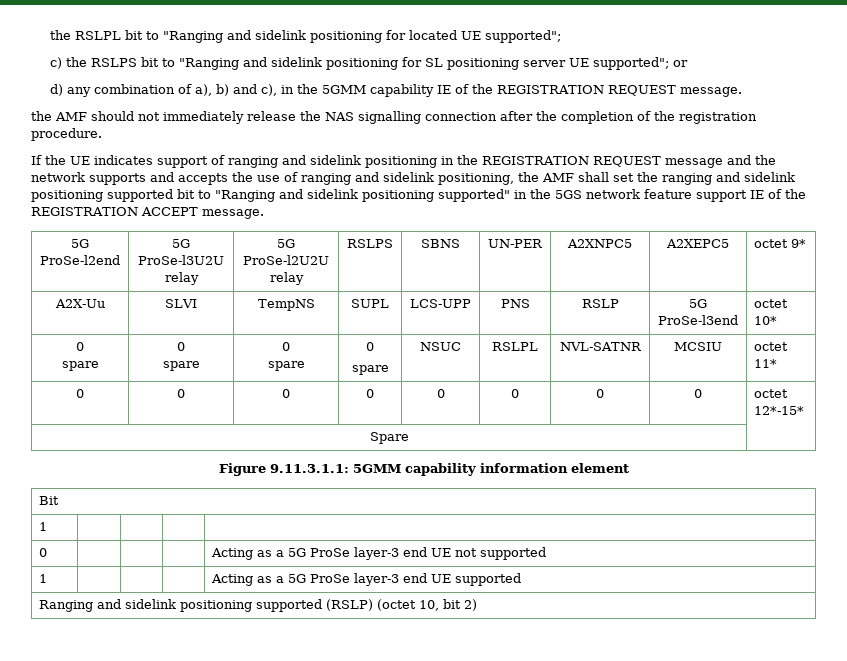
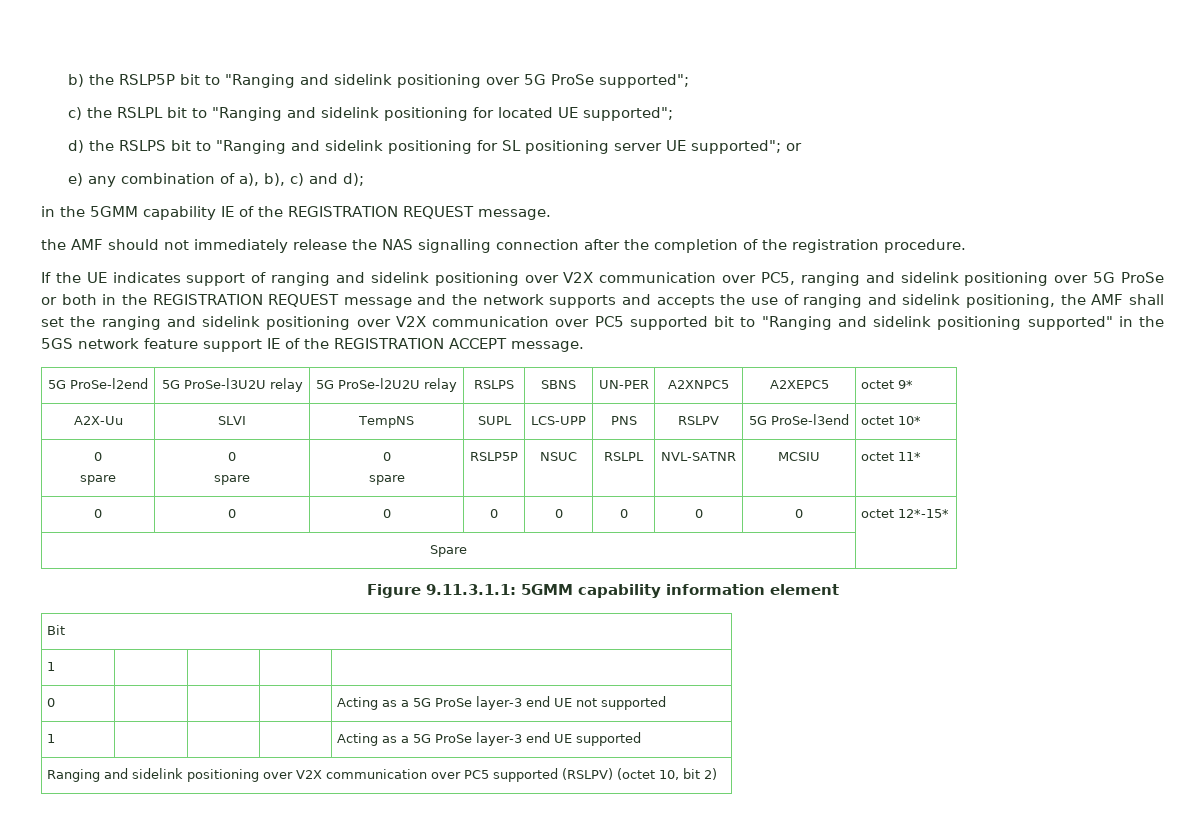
(50, 35) none -> [68,74,690,88] [68,107,83,120] b) the RSLP5P bit to "Ranging and sidelink positioning over 5G ProSe supported"; // c)
[50,57,63,69] c) -> [68,140,85,153] d)
[50,84,64,96] d) -> [68,173,84,186] e)
[216,84,278,96] b) and c), -> [264,173,365,186] b), c) and d); //
(437, 162) none -> [524,272,1165,286] [41,294,97,305] over V2X communication over PC5, ranging and sidelink positioning over 5G ProSe or both
(103, 196) none -> [356,316,624,327] over V2X communication over PC5
[581,299,619,308] RSLP -> [678,416,719,425] RSLPV
[366,342,374,351] [351,365,389,375] 0 // spare -> [470,452,518,461] RSLP5P
[256,599,374,612] supported (RSLP) -> [262,768,613,782] over V2X communication over PC5 supported (RSLPV)

